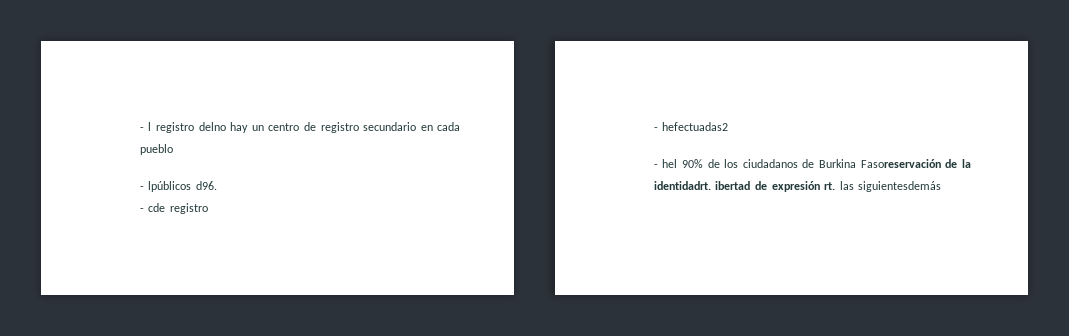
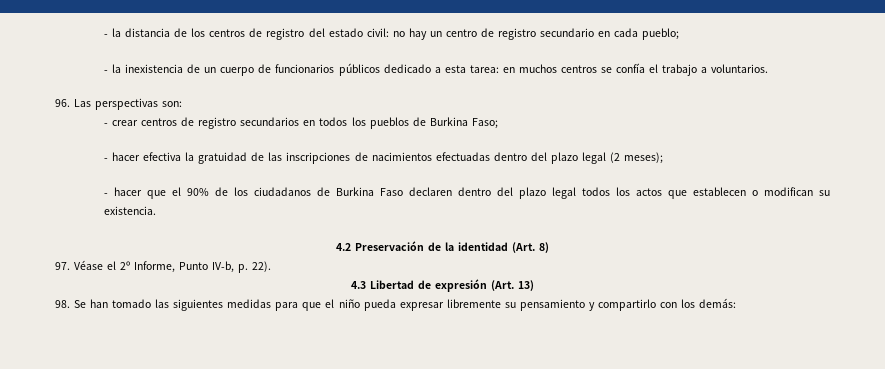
[139,122,226,133] - l registro delno -> [104,28,405,40] - la distancia de los centros de registro del estado civil: no
[139,144,173,155] [139,181,217,192] [139,203,208,214] [653,122,729,131] [653,159,678,168] pueblo // - lpúblicos d96. // - cde registro // - hefectuadas2 // - hel -> [642,28,680,40] [104,63,769,76] [55,98,183,110] [104,117,498,129] [104,152,663,164] [104,187,182,199] pueblo; // - la inexistencia de un cuerpo de funcionarios públicos dedicado a esta tarea: en muchos centros se confía el trabajo a voluntarios. // 96. Las perspectivas son: // - crear centros de registro secundarios en todos los pueblos de Burkina Faso; // - hacer efectiva la gratuidad de las inscripciones de nacimientos efectuadas dentro del plazo legal (2 meses); // - hacer que el
[860,159,971,168] [653,181,942,192] Fasoreservación de la identidadrt. ibertad de expresión rt. las siguientesdemás -> [380,187,831,199] [104,206,157,215] [335,241,550,253] [55,260,272,273] [350,279,535,292] [55,298,736,311] Faso declaren dentro del plazo legal todos los actos que establecen o modifican su existencia. // 4.2 Preservación de la identidad (Art. 8) // 97. Véase el 2º Informe, Punto IV-b, p. 22). // 4.3 Libertad de expresión (Art. 13) // 98. Se han tomado las siguientes medidas para que el niño pueda expresar libremente su pensamiento y compartirlo con los demás:

